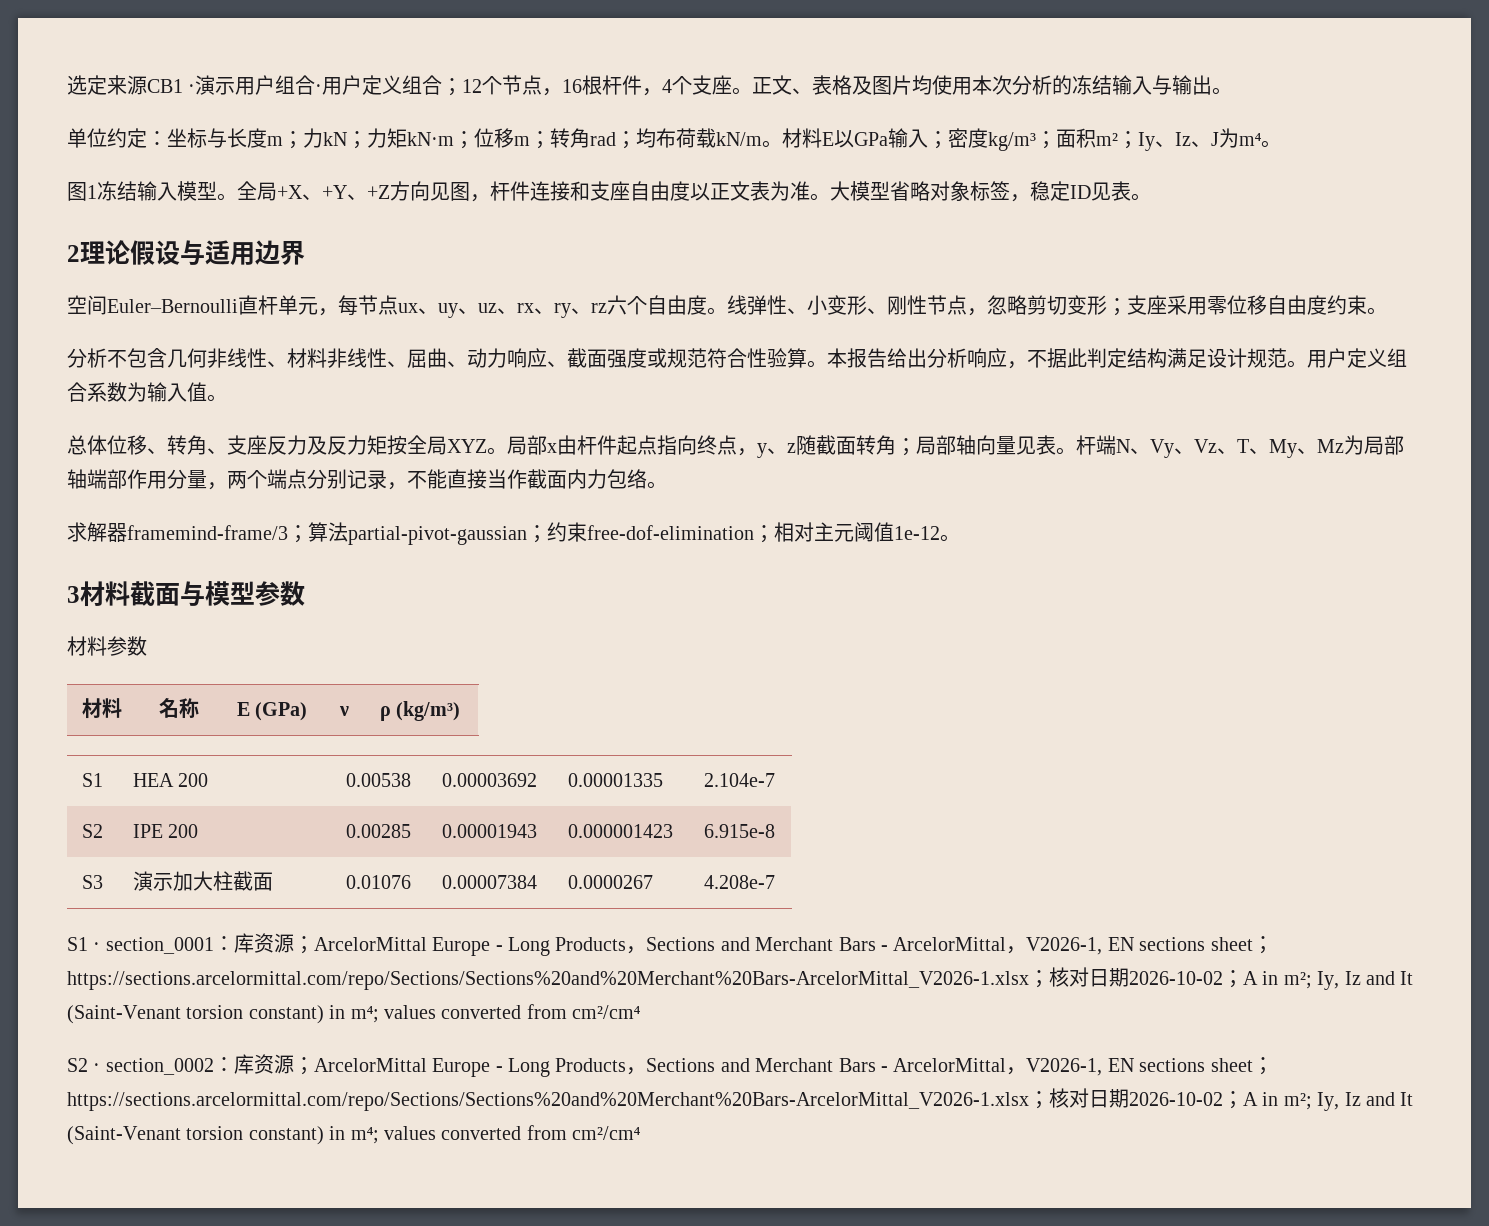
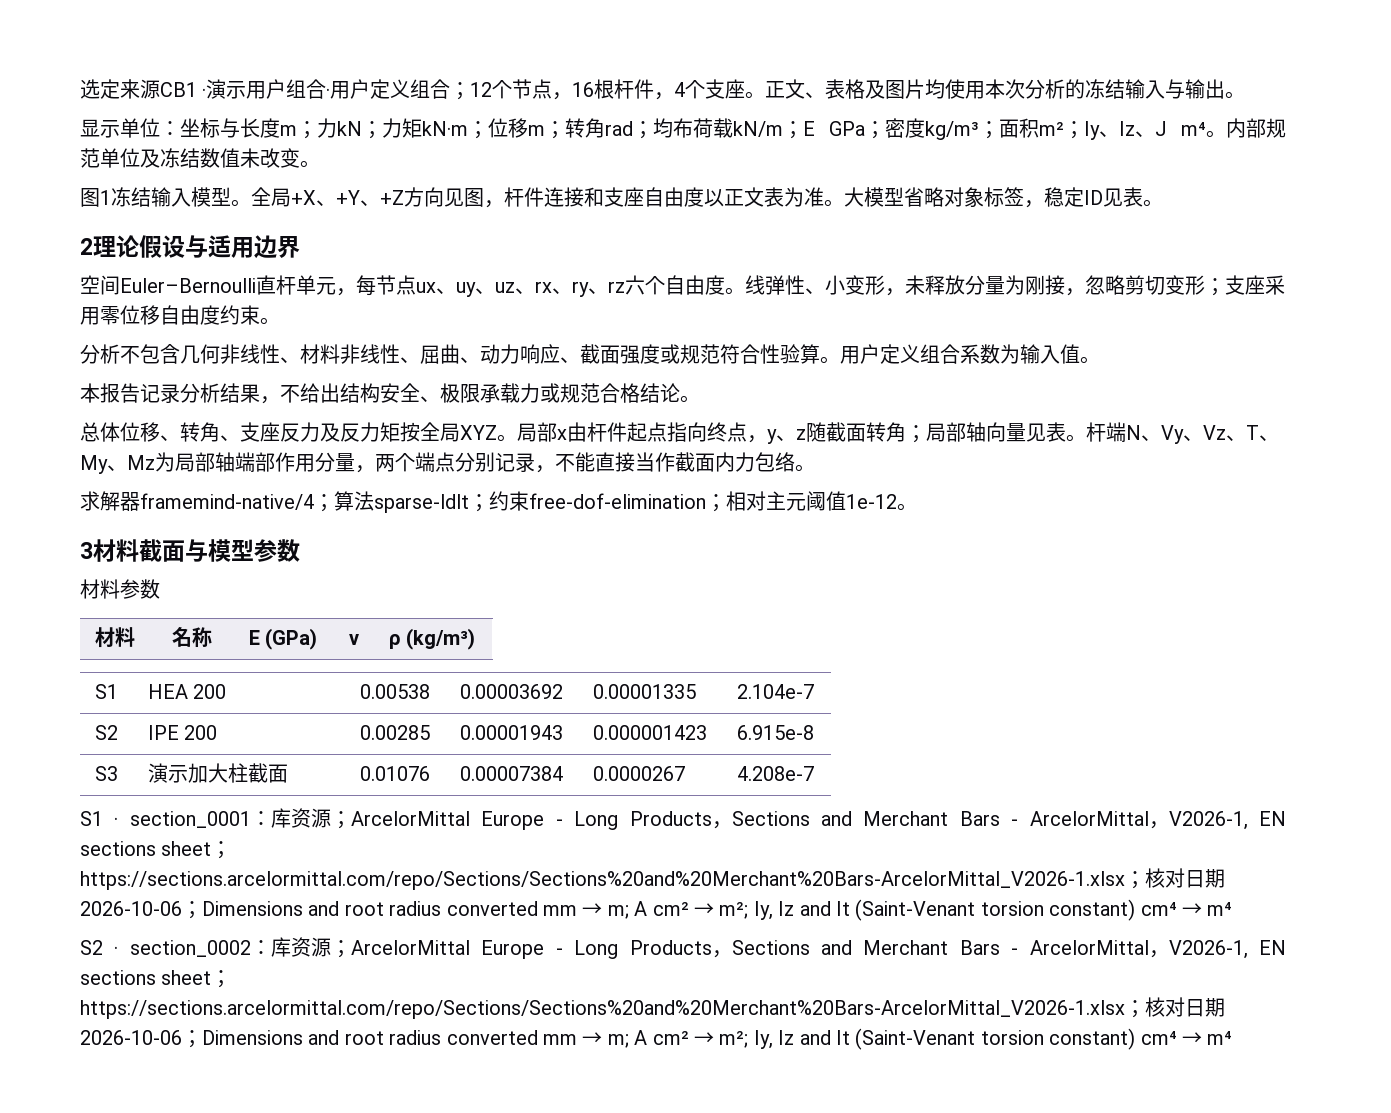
[67,128,147,148] 单位约定 -> [80,118,160,138] 显示单位
[762,128,928,148] 。材料E以GPa输入 -> [783,121,865,139] ；E GPa
[1219,128,1239,148] 为 -> (1167, 128) none
(1281, 144) none -> [1226,118,1286,138] [80,148,320,168] 内部规范单位及冻结数值未改变。
[867,295,967,315] 、刚性节点 -> [885,275,1065,296] ，未释放分量为刚接
[827,348,1307,369] 本报告给出分析响应，不据此判定结构满足设计规范。 -> (840, 360) none
(227, 398) none -> [80,383,700,404] // 本报告记录分析结果，不给出结构安全、极限承载力或规范合格结论。
[127,522,527,545] framemind-frame/3；算法partial-pivot-gaussian -> [140,491,469,513] framemind-native/4；算法sparse-ldlt
[1129,970,1414,990] [67,1004,641,1024] 2026-10-02；A in m²; Iy, Iz and It (Saint-Venant torsion constant) in m⁴; values converted from cm²/cm⁴ -> [80,899,1233,921] 2026-10-06；Dimensions and root radius converted mm → m; A cm² → m²; Iy, Iz and It (Saint-Venant torsion constant) cm⁴ → m⁴
[1129,1091,1414,1111] [67,1125,641,1145] 2026-10-02；A in m²; Iy, Iz and It (Saint-Venant torsion constant) in m⁴; values converted from cm²/cm⁴ -> [80,1028,1233,1050] 2026-10-06；Dimensions and root radius converted mm → m; A cm² → m²; Iy, Iz and It (Saint-Venant torsion constant) cm⁴ → m⁴

